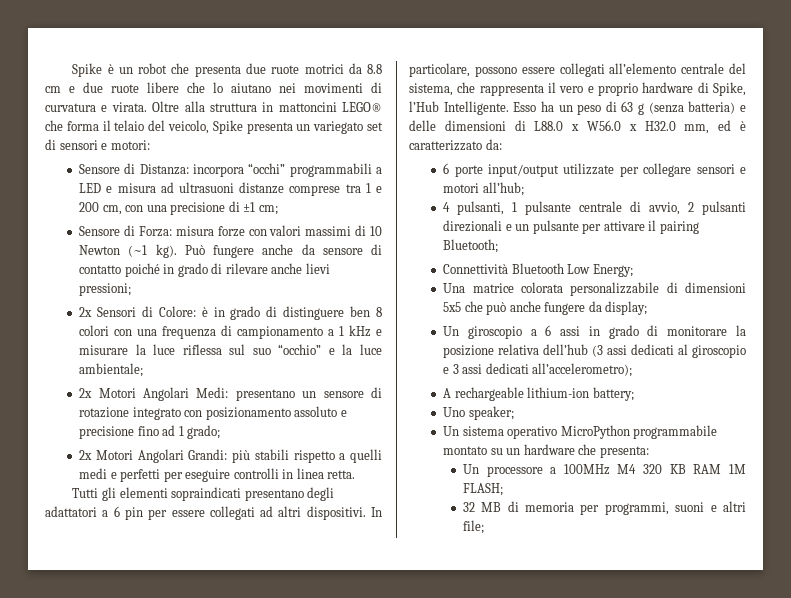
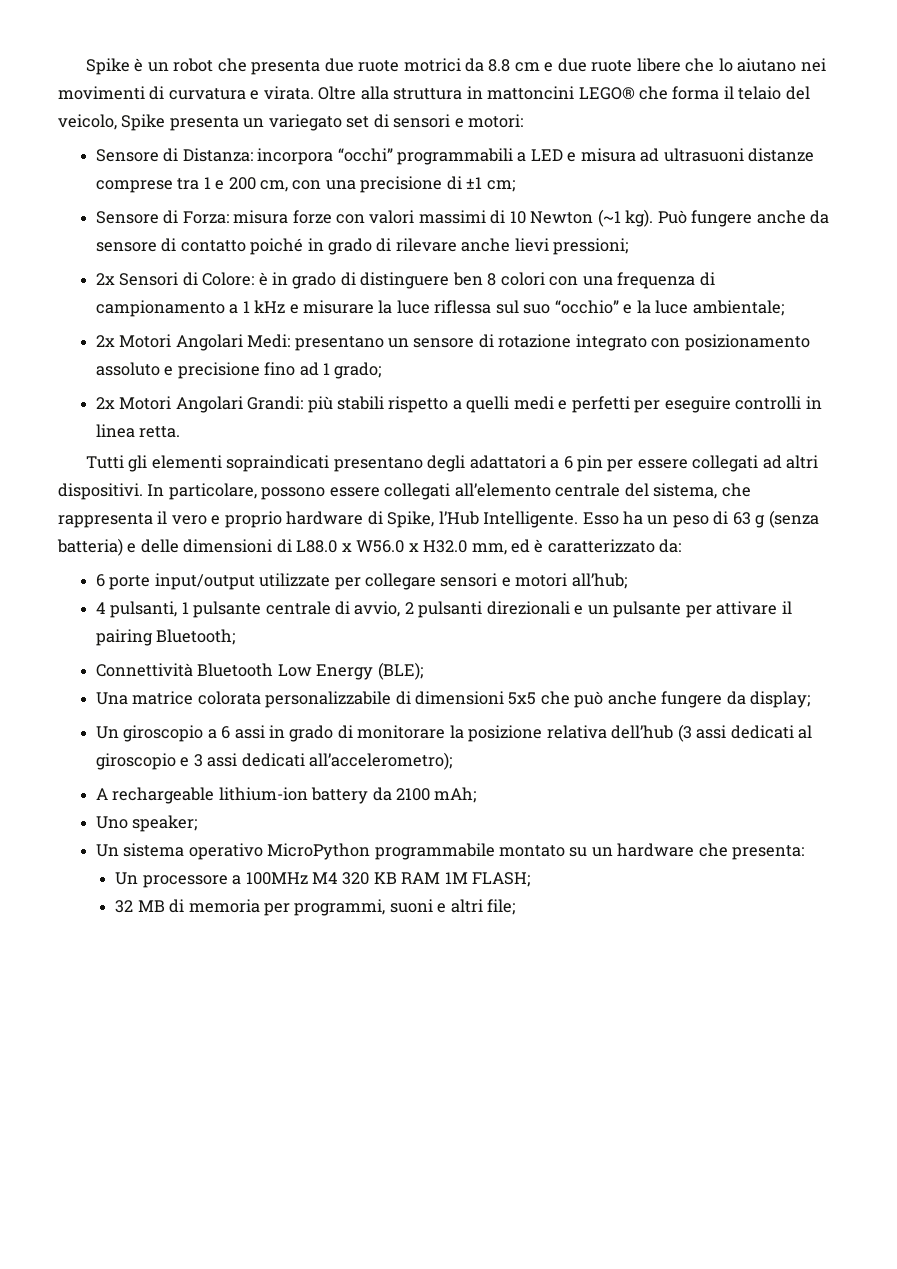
[592,264,633,277] Energy; -> [316,662,423,680] Energy (BLE);
[592,387,634,401] battery; -> [311,787,477,804] battery da 2100 mAh;

